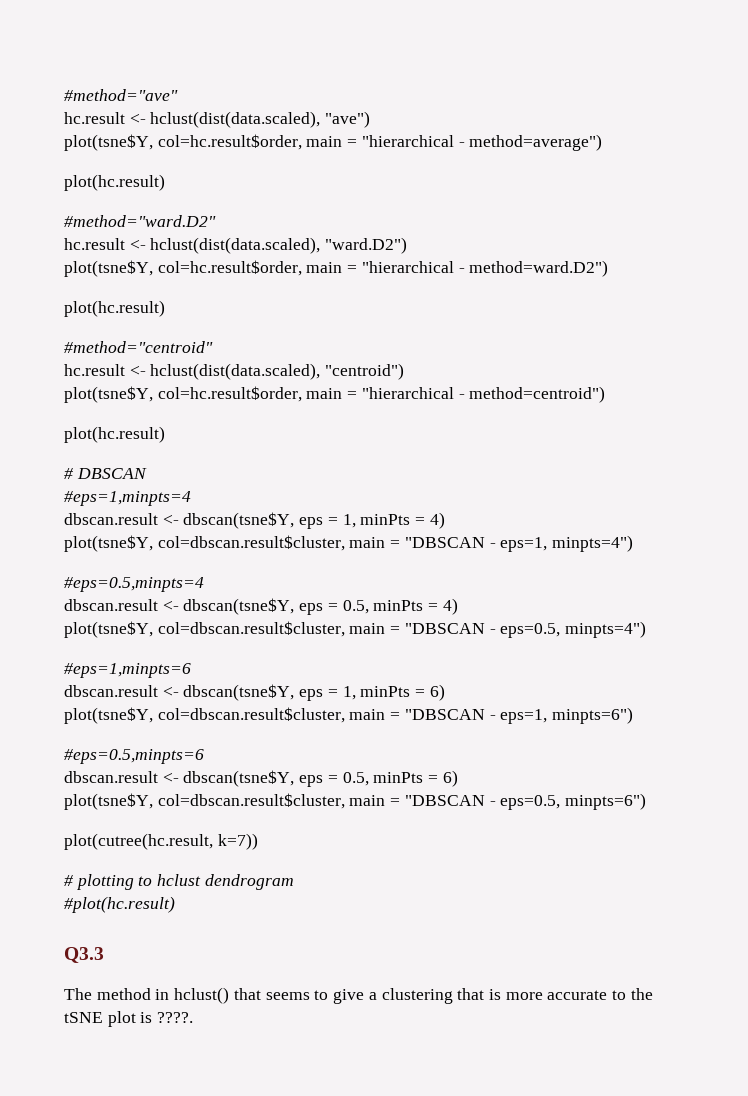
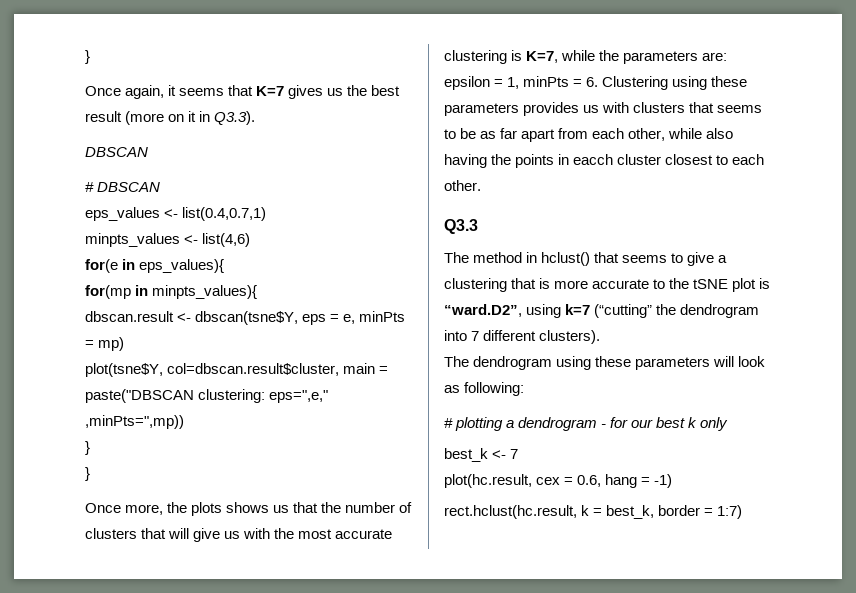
[64,89,178,101] [64,111,371,128] [64,134,603,151] [64,174,165,191] [64,215,216,227] [64,237,408,254] [64,260,609,277] [64,300,165,317] [64,341,213,353] [64,363,405,380] [64,386,606,403] [64,426,165,443] [64,468,147,479] [64,491,191,506] [64,512,445,529] [64,535,634,552] [64,577,204,592] [64,598,458,615] [64,621,647,638] [64,663,191,678] [64,684,445,701] [64,707,634,724] [64,749,204,764] [64,770,458,787] [64,793,647,810] [64,833,258,850] [64,874,294,890] [64,896,175,913] #method="ave" // hc.result <- hclust(dist(data.scaled), "ave") // plot(tsne$Y, col=hc.result$order, main = "hierarchical - method=average") // plot(hc.result) // #method="ward.D2" // hc.result <- hclust(dist(data.scaled), "ward.D2") // plot(tsne$Y, col=hc.result$order, main = "hierarchical - method=ward.D2") // plot(hc.result) // #method="centroid" // hc.result <- hclust(dist(data.scaled), "centroid") // plot(tsne$Y, col=hc.result$order, main = "hierarchical - method=centroid") // plot(hc.result) // # DBSCAN // #eps=1,minpts=4 // dbscan.result <- dbscan(tsne$Y, eps = 1, minPts = 4) // plot(tsne$Y, col=dbscan.result$cluster, main = "DBSCAN - eps=1, minpts=4") // #eps=0.5,minpts=4 // dbscan.result <- dbscan(tsne$Y, eps = 0.5, minPts = 4) // plot(tsne$Y, col=dbscan.result$cluster, main = "DBSCAN - eps=0.5, minpts=4") // #eps=1,minpts=6 // dbscan.result <- dbscan(tsne$Y, eps = 1, minPts = 6) // plot(tsne$Y, col=dbscan.result$cluster, main = "DBSCAN - eps=1, minpts=6") // #eps=0.5,minpts=6 // dbscan.result <- dbscan(tsne$Y, eps = 0.5, minPts = 6) // plot(tsne$Y, col=dbscan.result$cluster, main = "DBSCAN - eps=0.5, minpts=6") // plot(cutree(hc.result, k=7)) // # plotting to hclust dendrogram // #plot(hc.result) -> [85,50,90,64] [85,85,401,99] [85,111,256,125] [85,147,148,157] [85,182,161,192] [85,207,267,221] [85,233,251,247] [85,259,225,273] [85,285,258,299] [85,311,406,325] [85,337,125,351] [85,363,389,377] [85,389,329,403] [85,415,184,429] [85,441,90,455] [85,467,90,481] [85,502,413,516] [85,528,393,542] [444,50,728,64] [444,76,748,90] [444,102,763,116] [444,128,734,142] [444,154,765,168] [444,180,481,191] } // Once again, it seems that K=7 gives us the best result (more on it in Q3.3). // DBSCAN // # DBSCAN // eps_values <- list(0.4,0.7,1) // minpts_values <- list(4,6) // for(e in eps_values){ // for(mp in minpts_values){ // dbscan.result <- dbscan(tsne$Y, eps = e, minPts = mp) // plot(tsne$Y, col=dbscan.result$cluster, main = paste("DBSCAN clustering: eps=",e," ,minPts=",mp)) // } // } // Once more, the plots shows us that the number of clusters that will give us with the most accurate clustering is K=7, while the parameters are: epsilon = 1, minPts = 6. Clustering using these parameters provides us with clusters that seems to be as far apart from each other, while also having the points in eacch cluster closest to each other.
[157,1012,194,1023] ????. -> [444,304,760,318] [444,330,601,344] [444,356,766,370] [444,382,525,396] [444,417,729,431] [444,448,519,462] [444,474,673,488] [444,505,743,519] “ward.D2”, using k=7 (“cutting” the dendrogram into 7 different clusters). // The dendrogram using these parameters will look as following: // # plotting a dendrogram - for our best k only // best_k <- 7 // plot(hc.result, cex = 0.6, hang = -1) // rect.hclust(hc.result, k = best_k, border = 1:7)

